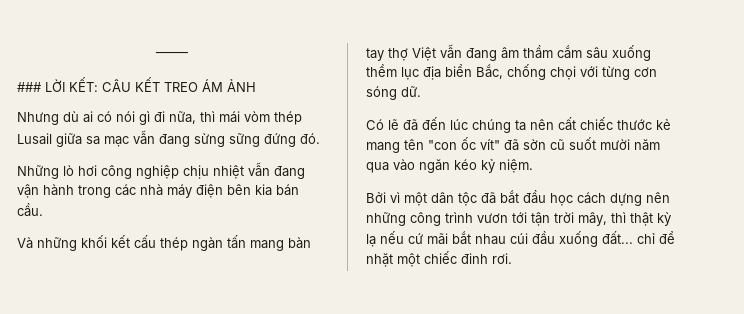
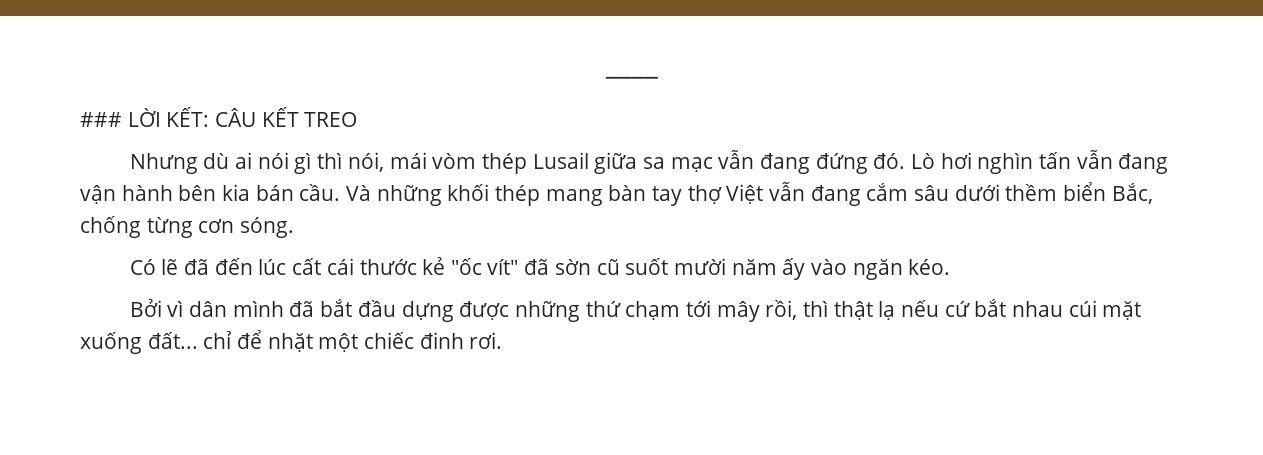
[202,79,256,92] ÁM ẢNH -> (358, 119) none
[97,111,112,122] có -> (253, 160) none
[154,111,215,124] đi nữa, thì -> [317,152,384,172] thì nói,
[194,133,260,147] sừng sững -> (810, 163) none
[17,162,305,179] [17,184,223,198] // Những lò hơi công nghiệp chịu nhiệt vẫn đang vận hành trong các nhà máy điện -> [910,150,1169,174] [80,185,173,204] Lò hơi nghìn tấn vẫn đang vận hành
(43, 210) // -> (341, 192) none
[111,235,246,251] kết cấu thép ngàn tấn -> [495,185,541,206] thép
[501,45,651,61] [366,64,657,80] [366,86,421,100] âm thầm cắm sâu xuống thềm lục địa biển Bắc, chống chọi với từng cơn sóng dữ. -> [866,182,1153,204] [80,216,295,238] cắm sâu dưới thềm biển Bắc, chống từng cơn sóng.
[472,117,671,133] [366,137,476,153] chúng ta nên cất chiếc thước kẻ mang tên "con ốc -> [292,257,482,275] cất cái thước kẻ "ốc
[366,162,389,173] qua -> [782,258,806,280] ấy
[454,159,533,173] kéo kỷ niệm. -> [908,259,951,275] kéo.
[404,190,670,206] [366,212,607,226] một dân tộc đã bắt đầu học cách dựng nên những công trình vươn tới tận trời mây, -> [189,299,798,322] dân mình đã bắt đầu dựng được những thứ chạm tới mây rồi,
[657,212,671,226] kỳ -> (873, 310) none
[427,233,448,245] mãi -> (970, 309) none
[532,231,555,245] đầu -> [1102,301,1142,320] mặt

